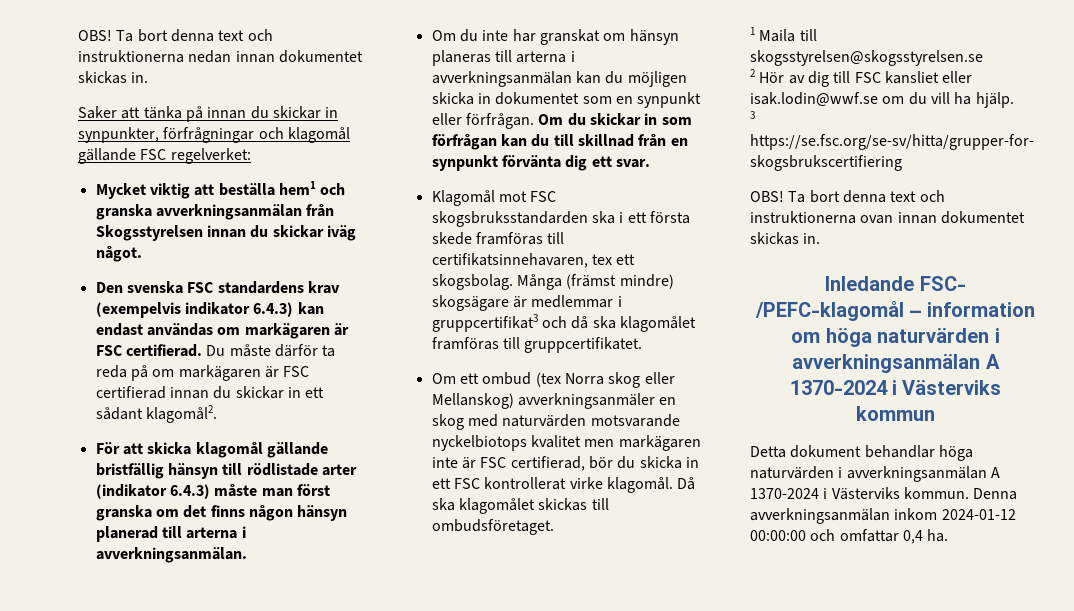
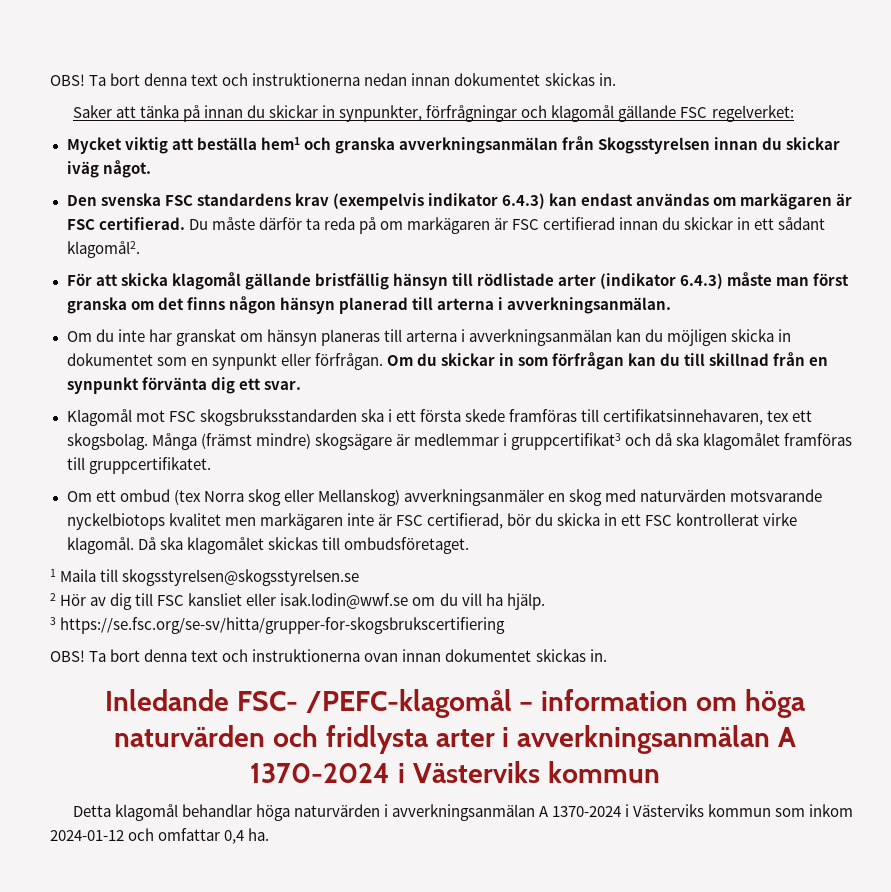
(990, 335) none -> [273,725,495,754] och fridlysta arter
[790,445,862,458] dokument -> [114,804,178,821] klagomål
[903,487,1018,500] [750,508,890,524] kommun. Denna avverkningsanmälan -> [708,804,806,817] kommun som
[750,530,806,541] 00:00:00 -> (124, 835) none

